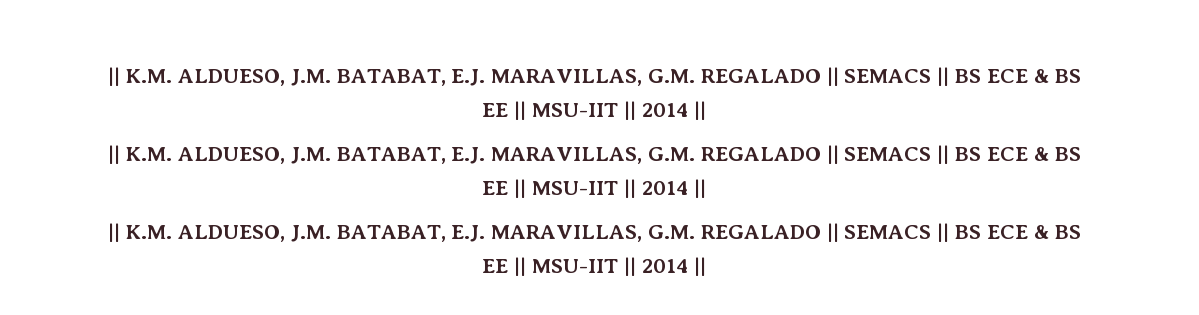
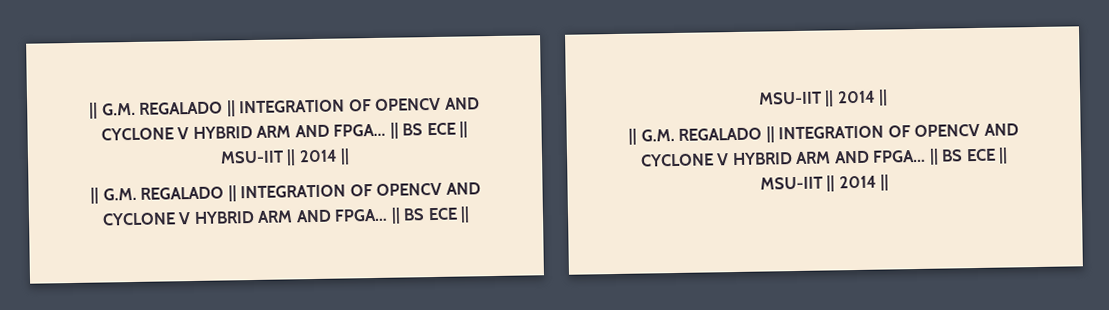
[107,67,1081,86] [482,101,706,120] [107,145,1081,164] [482,179,706,198] [107,223,1081,242] [482,259,509,273] || K.M. ALDUESO, J.M. BATABAT, E.J. MARAVILLAS, G.M. REGALADO || SEMACS || BS ECE & BS EE || MSU-IIT || 2014 || // || K.M. ALDUESO, J.M. BATABAT, E.J. MARAVILLAS, G.M. REGALADO || SEMACS || BS ECE & BS EE || MSU-IIT || 2014 || // || K.M. ALDUESO, J.M. BATABAT, E.J. MARAVILLAS, G.M. REGALADO || SEMACS || BS ECE & BS EE -> [89,97,480,119] [100,121,469,141] [219,148,351,166] [90,182,481,204] [101,206,471,226] [757,89,889,107] [628,123,1019,145] [640,148,996,167] || G.M. REGALADO || INTEGRATION OF OPENCV AND CYCLONE V HYBRID ARM AND FPGA… || BS ECE || MSU-IIT || 2014 || // || G.M. REGALADO || INTEGRATION OF OPENCV AND CYCLONE V HYBRID ARM AND FPGA… || BS ECE || MSU-IIT || 2014 || // || G.M. REGALADO || INTEGRATION OF OPENCV AND CYCLONE V HYBRID ARM AND FPGA… || BS ECE

